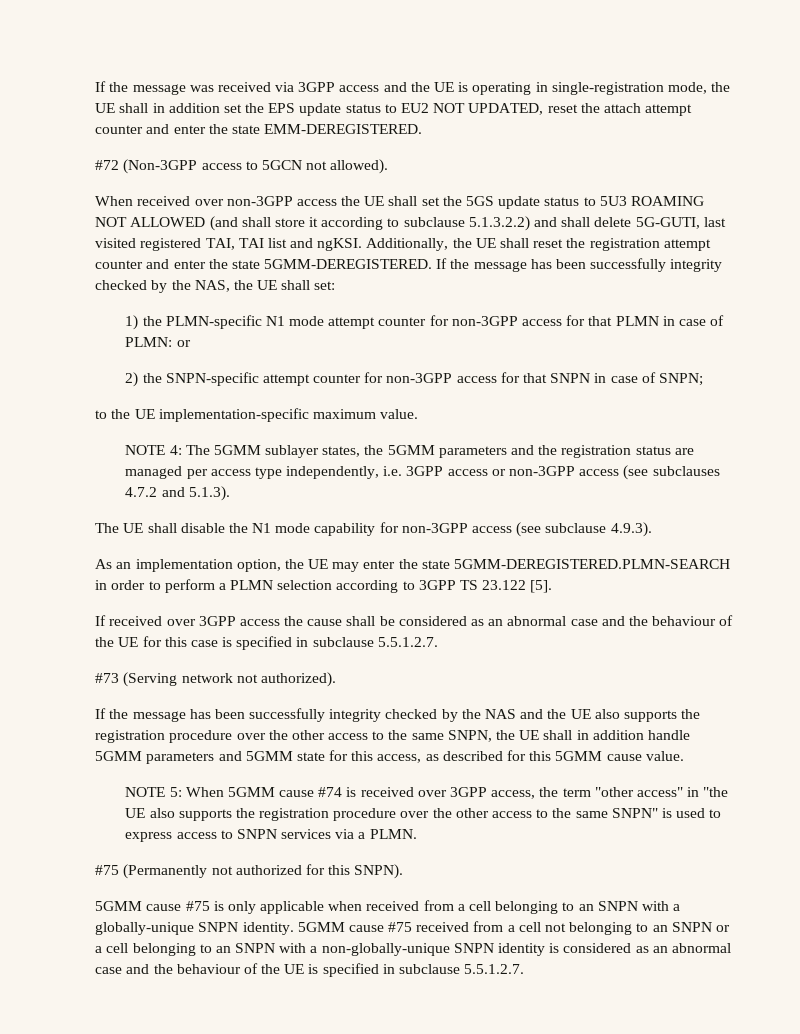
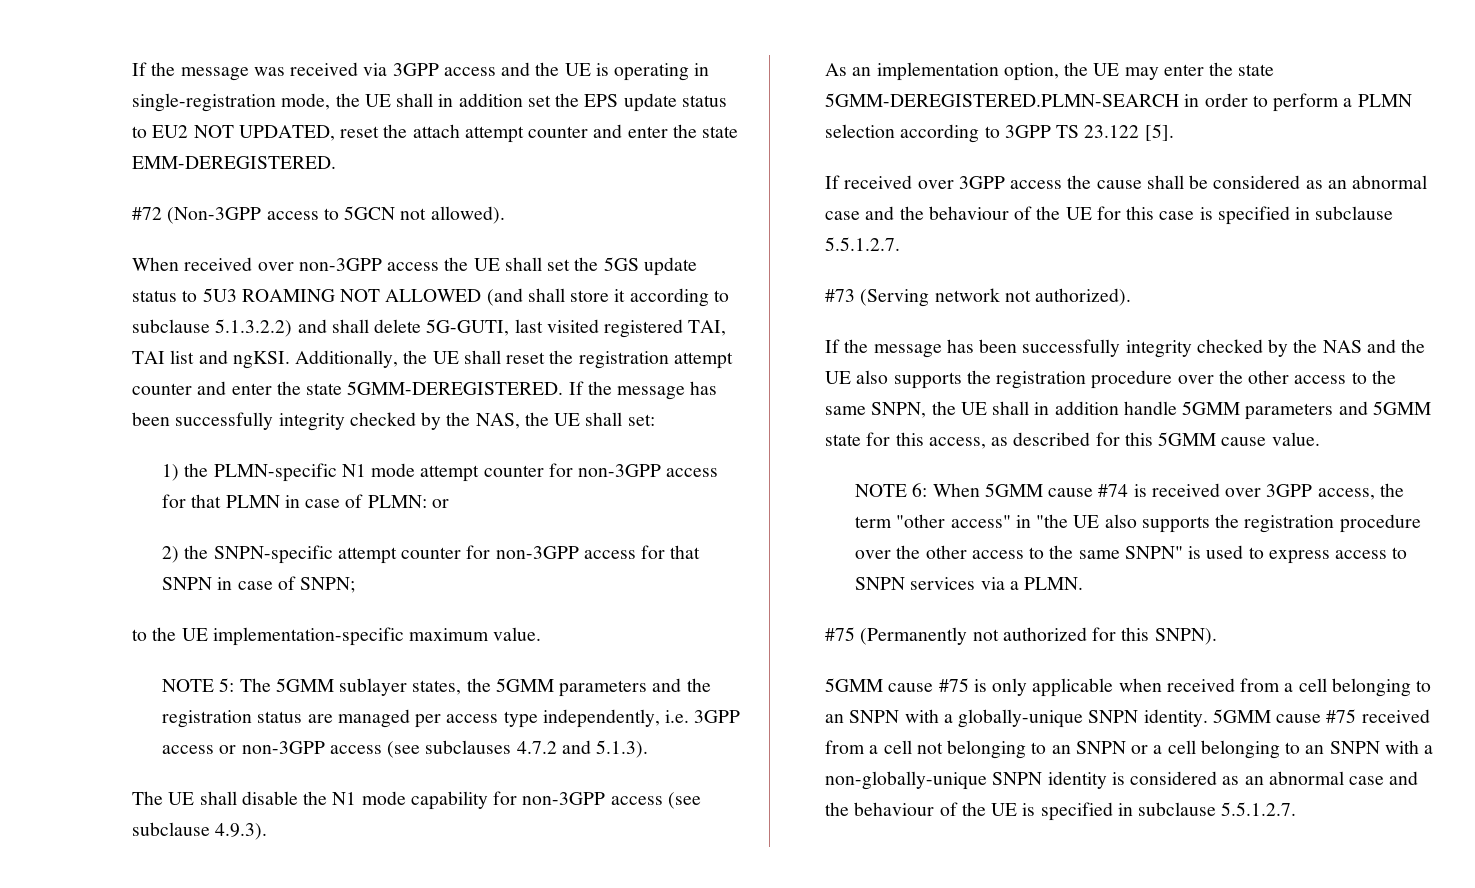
[169,445,182,455] 4: -> [219,678,235,692] 5:
[169,787,182,797] 5: -> [912,483,928,497] 6:

